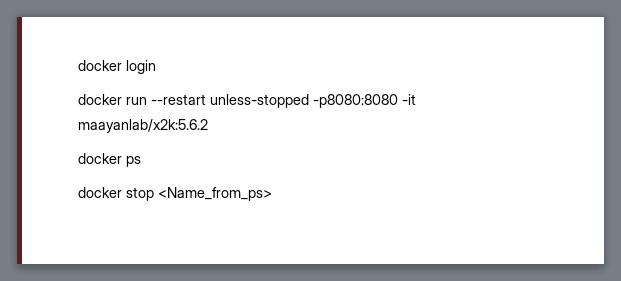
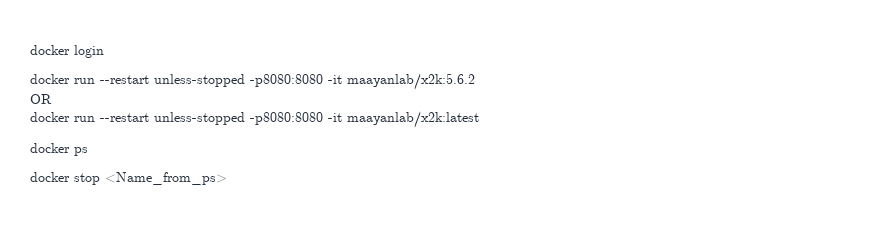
(208, 126) none -> [30,94,52,104] [30,111,479,128] // OR // docker run --restart unless-stopped -p8080:8080 -it maayanlab/x2k:latest

